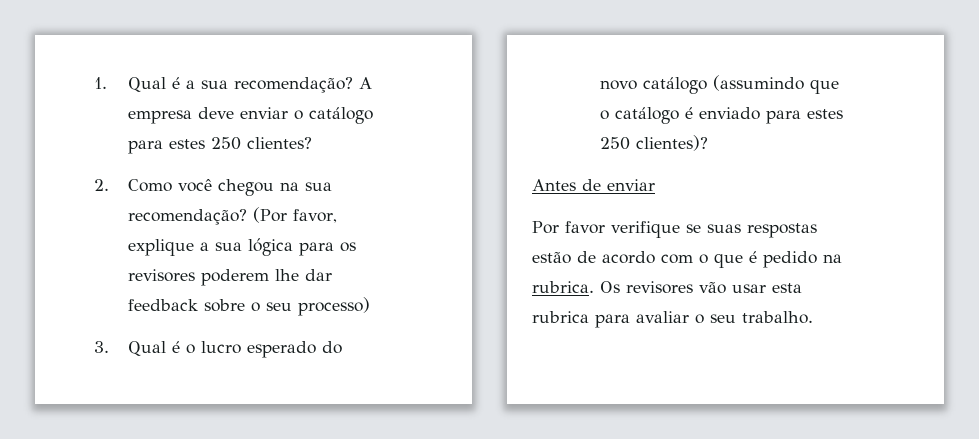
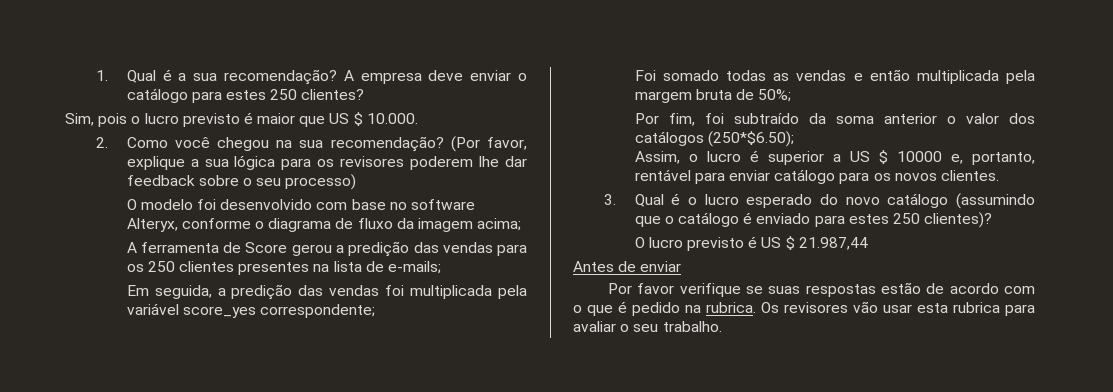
(313, 143) none -> [65,112,418,127] // Sim, pois o lucro previsto é maior que US $ 10.000.
(371, 306) none -> [126,199,476,210] [126,218,522,232] [126,241,527,257] [126,261,442,275] [126,284,527,300] [126,303,376,318] [634,69,1035,84] [634,89,792,103] [634,113,1035,126] [634,131,794,147] [634,150,1035,165] [634,169,1000,184] // O modelo foi desenvolvido com base no software Alteryx, conforme o diagrama de fluxo da imagem acima; // A ferramenta de Score gerou a predição das vendas para os 250 clientes presentes na lista de e-mails; // Em seguida, a predição das vendas foi multiplicada pela variável score_yes correspondente; // Foi somado todas as vendas e então multiplicada pela margem bruta de 50%; // Por fim, foi subtraído da soma anterior o valor dos catálogos (250*$6.50); // Assim, o lucro é superior a US $ 10000 e, portanto, rentável para enviar catálogo para os novos clientes.
(709, 143) none -> [634,236,868,251] // O lucro previsto é US $ 21.987,44

